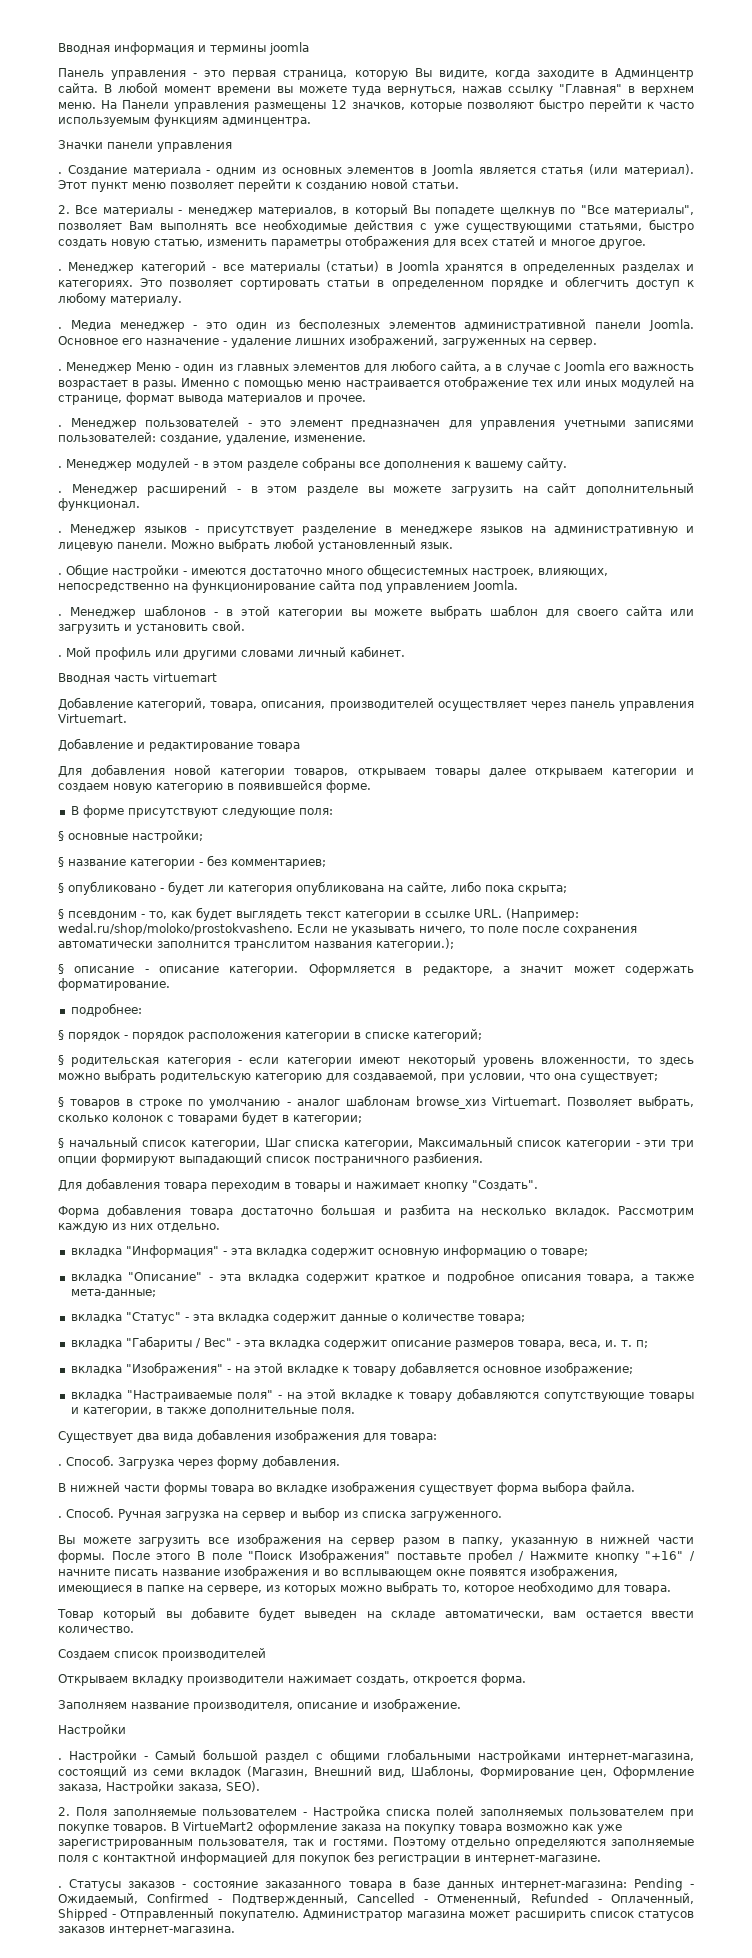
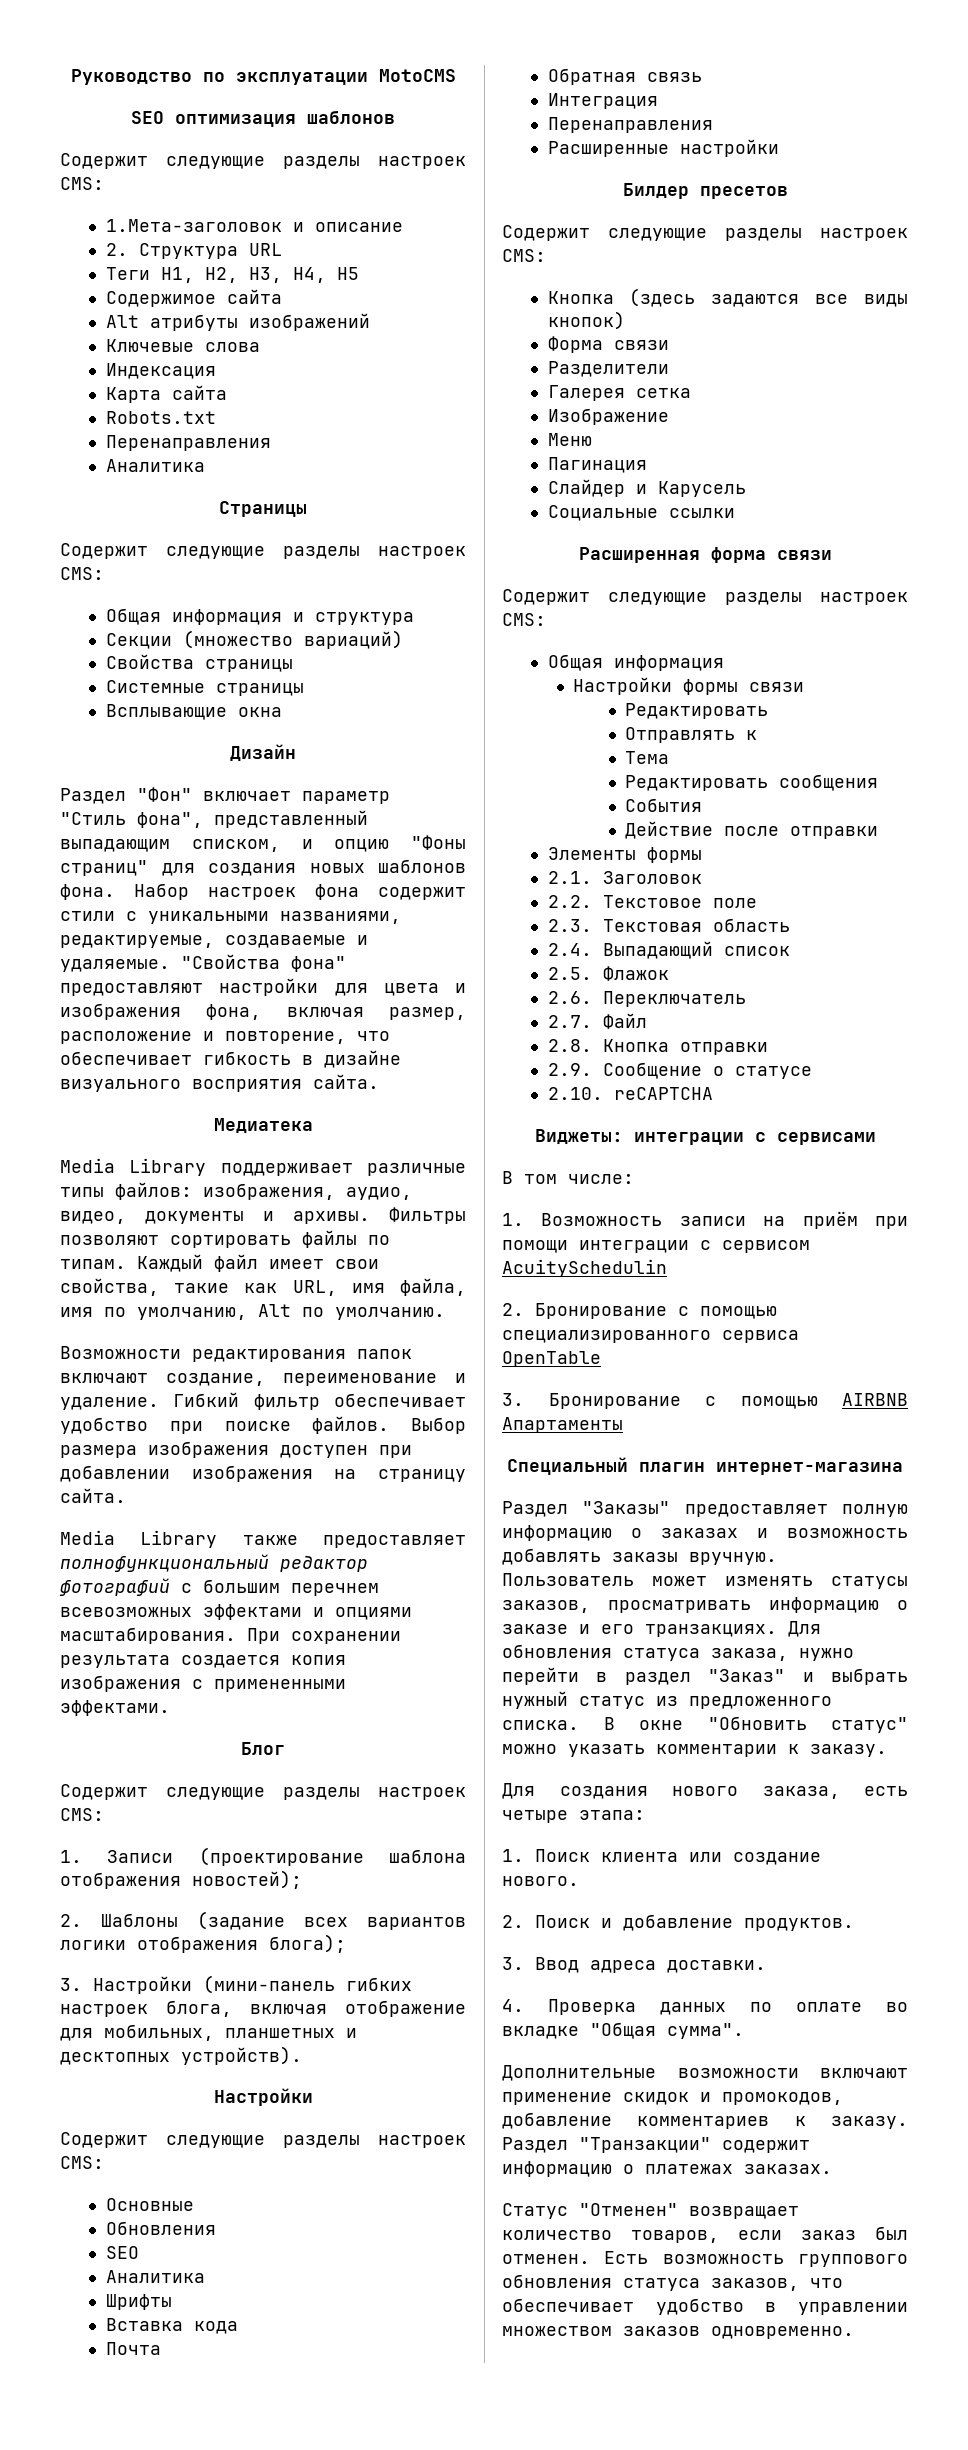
[58,42,309,55] [58,68,694,80] [58,82,694,96] [58,98,694,112] [58,114,311,127] [58,140,232,152] [58,164,694,177] [58,179,459,192] [58,204,694,217] [58,219,694,233] [58,235,646,249] [58,261,694,274] [58,276,694,290] [58,292,182,306] [58,318,695,332] [58,334,597,348] [58,360,695,374] [58,376,695,390] [58,392,366,405] [58,417,694,430] [58,432,366,445] [58,457,567,471] [58,483,695,496] [58,498,140,511] [58,524,694,536] [58,538,453,552] [58,564,608,578] [58,580,518,593] [58,605,695,619] [58,621,245,634] [58,646,405,660] [58,673,217,684] [58,697,694,711] [58,714,127,723] [58,738,300,752] [58,764,695,778] [58,780,371,793] [70,805,333,818] [58,830,203,843] [58,855,326,869] [58,881,567,895] [58,907,579,921] [58,923,637,936] [58,938,454,951] [58,963,694,976] [58,978,170,991] [70,1003,142,1017] [58,1029,482,1042] [58,1054,695,1067] [58,1069,658,1083] [58,1095,694,1109] [58,1111,362,1125] [58,1137,694,1150] [58,1152,483,1166] [58,1178,538,1192] [58,1204,694,1218] [58,1223,220,1233] [70,1245,588,1258] [70,1270,695,1284] [70,1289,156,1298] [70,1312,525,1324] [70,1336,648,1350] [70,1362,633,1376] [70,1388,695,1402] [70,1407,355,1417] [58,1429,437,1443] [58,1455,340,1469] [58,1481,635,1495] [58,1507,502,1521] [58,1533,694,1547] [58,1549,695,1563] [58,1565,618,1579] [58,1581,671,1595] [57,1607,694,1621] [58,1626,134,1633] [58,1648,266,1661] [58,1673,526,1686] [58,1698,461,1712] [58,1724,126,1737] [58,1749,694,1763] [58,1765,694,1779] [58,1781,260,1794] [58,1806,694,1819] [58,1821,622,1834] [58,1837,694,1849] [58,1851,601,1865] [58,1877,694,1891] [58,1893,694,1906] [58,1908,694,1921] [58,1926,235,1936] Вводная информация и термины joomla // Панель управления - это первая страница, которую Вы видите, когда заходите в Админцентр сайта. В любой момент времени вы можете туда вернуться, нажав ссылку "Главная" в верхнем меню. На Панели управления размещены 12 значков, которые позволяют быстро перейти к часто используемым функциям админцентра. // Значки панели управления // . Создание материала - одним из основных элементов в Joomla является статья (или материал). Этот пункт меню позволяет перейти к созданию новой статьи. // 2. Все материалы - менеджер материалов, в который Вы попадете щелкнув по "Все материалы", позволяет Вам выполнять все необходимые действия с уже существующими статьями, быстро создать новую статью, изменить параметры отображения для всех статей и многое другое. // . Менеджер категорий - все материалы (статьи) в Joomla хранятся в определенных разделах и категориях. Это позволяет сортировать статьи в определенном порядке и облегчить доступ к любому материалу. // . Медиа менеджер - это один из бесполезных элементов административной панели Joomla. Основное его назначение - удаление лишних изображений, загруженных на сервер. // . Менеджер Меню - один из главных элементов для любого сайта, а в случае с Joomla его важность возрастает в разы. Именно с помощью меню настраивается отображение тех или иных модулей на странице, формат вывода материалов и прочее. // . Менеджер пользователей - это элемент предназначен для управления учетными записями пользователей: создание, удаление, изменение. // . Менеджер модулей - в этом разделе собраны все дополнения к вашему сайту. // . Менеджер расширений - в этом разделе вы можете загрузить на сайт дополнительный функционал. // . Менеджер языков - присутствует разделение в менеджере языков на административную и лицевую панели. Можно выбрать любой установленный язык. // . Общие настройки - имеются достаточно много общесистемных настроек, влияющих, непосредственно на функционирование сайта под управлением Joomla. // . Менеджер шаблонов - в этой категории вы можете выбрать шаблон для своего сайта или загрузить и установить свой. // . Мой профиль или другими словами личный кабинет. // Вводная часть virtuemart // Добавление категорий, товара, описания, производителей осуществляет через панель управления Virtuemart. // Добавление и редактирование товара // Для добавления новой категории товаров, открываем товары далее открываем категории и создаем новую категорию в появившейся форме. // В форме присутствуют следующие поля: // § основные настройки; // § название категории - без комментариев; // § опубликовано - будет ли категория опубликована на сайте, либо пока скрыта; // § псевдоним - то, как будет выглядеть текст категории в ссылке URL. (Например: wedal.ru/shop/moloko/prostokvasheno. Если не указывать ничего, то поле после сохранения автоматически заполнится транслитом названия категории.); // § описание - описание категории. Оформляется в редакторе, а значит может содержать форматирование. // подробнее: // § порядок - порядок расположения категории в списке категорий; // § родительская категория - если категории имеют некоторый уровень вложенности, то здесь можно выбрать родительскую категорию для создаваемой, при условии, что она существует; // § товаров в строке по умолчанию - аналог шаблонам browse_xиз Virtuemart. Позволяет выбрать, сколько колонок с товарами будет в категории; // § начальный список категории, Шаг списка категории, Максимальный список категории - эти три опции формируют выпадающий список постраничного разбиения. // Для добавления товара переходим в товары и нажимает кнопку "Создать". // Форма добавления товара достаточно большая и разбита на несколько вкладок. Рассмотрим каждую из них отдельно. // вкладка "Информация" - эта вкладка содержит основную информацию о товаре; // вкладка "Описание" - эта вкладка содержит краткое и подробное описания товара, а также мета-данные; // вкладка "Статус" - эта вкладка содержит данные о количестве товара; // вкладка "Габариты / Вес" - эта вкладка содержит описание размеров товара, веса, и. т. п; // вкладка "Изображения" - на этой вкладке к товару добавляется основное изображение; // вкладка "Настраиваемые поля" - на этой вкладке к товару добавляются сопутствующие товары и категории, в также дополнительные поля. // Существует два вида добавления изображения для товара: // . Способ. Загрузка через форму добавления. // В нижней части формы товара во вкладке изображения существует форма выбора файла. // . Способ. Ручная загрузка на сервер и выбор из списка загруженного. // Вы можете загрузить все изображения на сервер разом в папку, указанную в нижней части формы. После этого В поле "Поиск Изображения" поставьте пробел / Нажмите кнопку "+16" / начните писать название изображения и во всплывающем окне появятся изображения, имеющиеся в папке на сервере, из которых можно выбрать то, которое необходимо для товара. // Товар который вы добавите будет выведен на складе автоматически, вам остается ввести количество. // Создаем список производителей // Открываем вкладку производители нажимает создать, откроется форма. // Заполняем название производителя, описание и изображение. // Настройки // . Настройки - Самый большой раздел с общими глобальными настройками интернет-магазина, состоящий из семи вкладок (Магазин, Внешний вид, Шаблоны, Формирование цен, Оформление заказа, Настройки заказа, SEO). // 2. Поля заполняемые пользователем - Настройка списка полей заполняемых пользователем при покупке товаров. В VirtueMart2 оформление заказа на покупку товара возможно как уже зарегистрированным пользователя, так и гостями. Поэтому отдельно определяются заполняемые поля с контактной информацией для покупок без регистрации в интернет-магазине. // . Статусы заказов - состояние заказанного товара в базе данных интернет-магазина: Pending - Ожидаемый, Confirmed - Подтвержденный, Cancelled - Отмененный, Refunded - Оплаченный, Shipped - Отправленный покупателю. Администратор магазина может расширить список статусов заказов интернет-магазина. -> [70,69,456,85] [131,111,395,127] [60,153,466,169] [60,177,104,190] [105,219,403,232] [105,243,282,259] [105,267,359,283] [105,289,282,307] [105,313,370,331] [105,339,260,352] [105,363,216,379] [105,385,227,403] [105,411,216,424] [105,435,271,451] [105,459,205,472] [219,501,307,517] [60,543,466,559] [60,567,104,580] [105,608,414,625] [105,630,403,649] [105,654,293,672] [105,680,304,696] [105,704,282,720] [230,744,296,762] [60,787,390,804] [60,810,368,828] [60,835,466,852] [60,859,466,876] [60,883,466,900] [60,911,401,924] [60,935,368,948] [60,954,346,972] [60,978,466,996] [60,1003,466,1020] [60,1031,390,1044] [60,1050,401,1068] [60,1074,379,1092] [213,1118,313,1134] [60,1158,466,1176] [60,1182,412,1200] [60,1207,466,1224] [60,1230,390,1248] [60,1254,379,1272] [60,1278,466,1296] [60,1304,445,1320] [60,1346,412,1362] [60,1373,466,1386] [60,1392,466,1410] [60,1416,466,1434] [60,1441,412,1458] [60,1465,466,1482] [60,1488,126,1503] [60,1530,466,1548] [60,1554,368,1572] [59,1578,379,1596] [60,1604,412,1620] [60,1627,401,1644] [60,1655,346,1668] [60,1675,346,1692] [60,1700,170,1716] [241,1742,285,1755] [60,1784,466,1800] [60,1808,104,1821] [60,1847,466,1866] [60,1870,302,1889] [60,1911,466,1930] [60,1934,346,1953] [60,1975,412,1994] [60,2000,466,2017] [60,2024,357,2041] [60,2046,302,2065] [213,2088,313,2106] [60,2132,466,2148] [60,2156,104,2169] [105,2198,194,2211] [105,2221,216,2235] [105,2246,139,2259] [105,2270,205,2283] [105,2294,172,2310] [105,2318,238,2334] [105,2342,161,2355] [547,68,702,85] [547,93,658,109] [547,117,713,133] [547,139,779,157] [622,183,788,199] [502,225,908,241] [502,249,546,262] [547,288,908,307] [547,311,625,330] [547,336,669,353] [547,361,669,377] [547,385,691,401] [547,408,669,425] [547,433,592,446] [547,457,647,473] [547,479,746,497] [547,505,735,521] [578,547,832,563] [502,589,908,605] [502,613,546,626] [547,654,724,671] [573,677,805,695] [624,703,768,719] [624,727,757,743] [624,751,669,764] [624,774,878,791] [624,798,702,812] [624,821,878,839] [547,847,702,863] [547,871,702,884] [547,895,757,908] [547,918,790,932] [547,941,790,959] [547,966,669,981] [547,991,746,1007] [547,1013,647,1029] [547,1039,768,1055] [547,1062,812,1079] [547,1087,713,1100] [534,1129,876,1145] [502,1171,634,1184] [502,1211,908,1229] [502,1240,810,1253] [502,1259,667,1277] [502,1303,777,1319] [502,1330,799,1343] [502,1351,601,1367] [502,1393,908,1409] [502,1417,623,1433] [507,1457,903,1475] [502,1501,908,1517] [502,1525,908,1541] [502,1548,777,1565] [502,1573,908,1589] [502,1597,908,1613] [502,1621,821,1637] [502,1644,854,1661] [502,1667,908,1685] [502,1691,832,1709] [502,1716,908,1733] [502,1744,887,1757] [502,1783,908,1799] [502,1810,645,1823] [502,1849,821,1865] [502,1876,579,1886] [502,1914,854,1931] [502,1957,766,1973] [502,1999,908,2015] [502,2022,744,2039] [502,2065,908,2081] [502,2092,843,2105] [502,2112,908,2129] [502,2137,810,2153] [502,2161,832,2177] [502,2203,799,2219] [502,2226,908,2243] [502,2251,908,2267] [502,2274,843,2291] [502,2298,908,2315] [502,2326,854,2339] Руководство по эксплуатации MotoCMS // SEO оптимизация шаблонов // Содержит следующие разделы настроек CMS: // 1.Мета-заголовок и описание // 2. Структура URL // Теги H1, H2, H3, H4, H5 // Содержимое сайта // Alt атрибуты изображений // Ключевые слова // Индексация // Карта сайта // Robots.txt // Перенаправления // Аналитика // Страницы // Содержит следующие разделы настроек CMS: // Общая информация и структура // Секции (множество вариаций) // Свойства страницы // Системные страницы // Всплывающие окна // Дизайн // Раздел "Фон" включает параметр "Стиль фона", представленный выпадающим списком, и опцию "Фоны страниц" для создания новых шаблонов фона. Набор настроек фона содержит стили с уникальными названиями, редактируемые, создаваемые и удаляемые. "Свойства фона" предоставляют настройки для цвета и изображения фона, включая размер, расположение и повторение, что обеспечивает гибкость в дизайне визуального восприятия сайта. // Медиатека // Media Library поддерживает различные типы файлов: изображения, аудио, видео, документы и архивы. Фильтры позволяют сортировать файлы по типам. Каждый файл имеет свои свойства, такие как URL, имя файла, имя по умолчанию, Alt по умолчанию. // Возможности редактирования папок включают создание, переименование и удаление. Гибкий фильтр обеспечивает удобство при поиске файлов. Выбор размера изображения доступен при добавлении изображения на страницу сайта. // Media Library также предоставляет полнофункциональный редактор фотографий с большим перечнем всевозможных эффектами и опциями масштабирования. При сохранении результата создается копия изображения с примененными эффектами. // Блог // Содержит следующие разделы настроек CMS: // 1. Записи (проектирование шаблона отображения новостей); // 2. Шаблоны (задание всех вариантов логики отображения блога); // 3. Настройки (мини-панель гибких настроек блога, включая отображение для мобильных, планшетных и десктопных устройств). // Настройки // Содержит следующие разделы настроек CMS: // Основные // Обновления // SEO // Аналитика // Шрифты // Вставка кода // Почта // Обратная связь // Интеграция // Перенаправления // Расширенные настройки // Билдер пресетов // Содержит следующие разделы настроек CMS: // Кнопка (здесь задаются все виды кнопок) // Форма связи // Разделители // Галерея сетка // Изображение // Меню // Пагинация // Слайдер и Карусель // Социальные ссылки // Расширенная форма связи // Содержит следующие разделы настроек CMS: // Общая информация // Настройки формы связи // Редактировать // Отправлять к // Тема // Редактировать сообщения // События // Действие после отправки // Элементы формы // 2.1. Заголовок // 2.2. Текстовое поле // 2.3. Текстовая область // 2.4. Выпадающий список // 2.5. Флажок // 2.6. Переключатель // 2.7. Файл // 2.8. Кнопка отправки // 2.9. Сообщение о статусе // 2.10. reCAPTCHA // Виджеты: интеграции с сервисами // В том числе: // 1. Возможность записи на приём при помощи интеграции с сервисом AcuitySchedulin // 2. Бронирование с помощью специализированного сервиса OpenTable // 3. Бронирование с помощью AIRBNB Апартаменты // Специальный плагин интернет-магазина // Раздел "Заказы" предоставляет полную информацию о заказах и возможность добавлять заказы вручную. Пользователь может изменять статусы заказов, просматривать информацию о заказе и его транзакциях. Для обновления статуса заказа, нужно перейти в раздел "Заказ" и выбрать нужный статус из предложенного списка. В окне "Обновить статус" можно указать комментарии к заказу. // Для создания нового заказа, есть четыре этапа: // 1. Поиск клиента или создание нового. // 2. Поиск и добавление продуктов. // 3. Ввод адреса доставки. // 4. Проверка данных по оплате во вкладке "Общая сумма". // Дополнительные возможности включают применение скидок и промокодов, добавление комментариев к заказу. Раздел "Транзакции" содержит информацию о платежах заказах. // Статус "Отменен" возвращает количество товаров, если заказ был отменен. Есть возможность группового обновления статуса заказов, что обеспечивает удобство в управлении множеством заказов одновременно.

